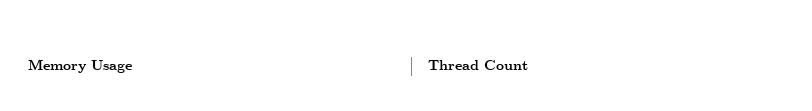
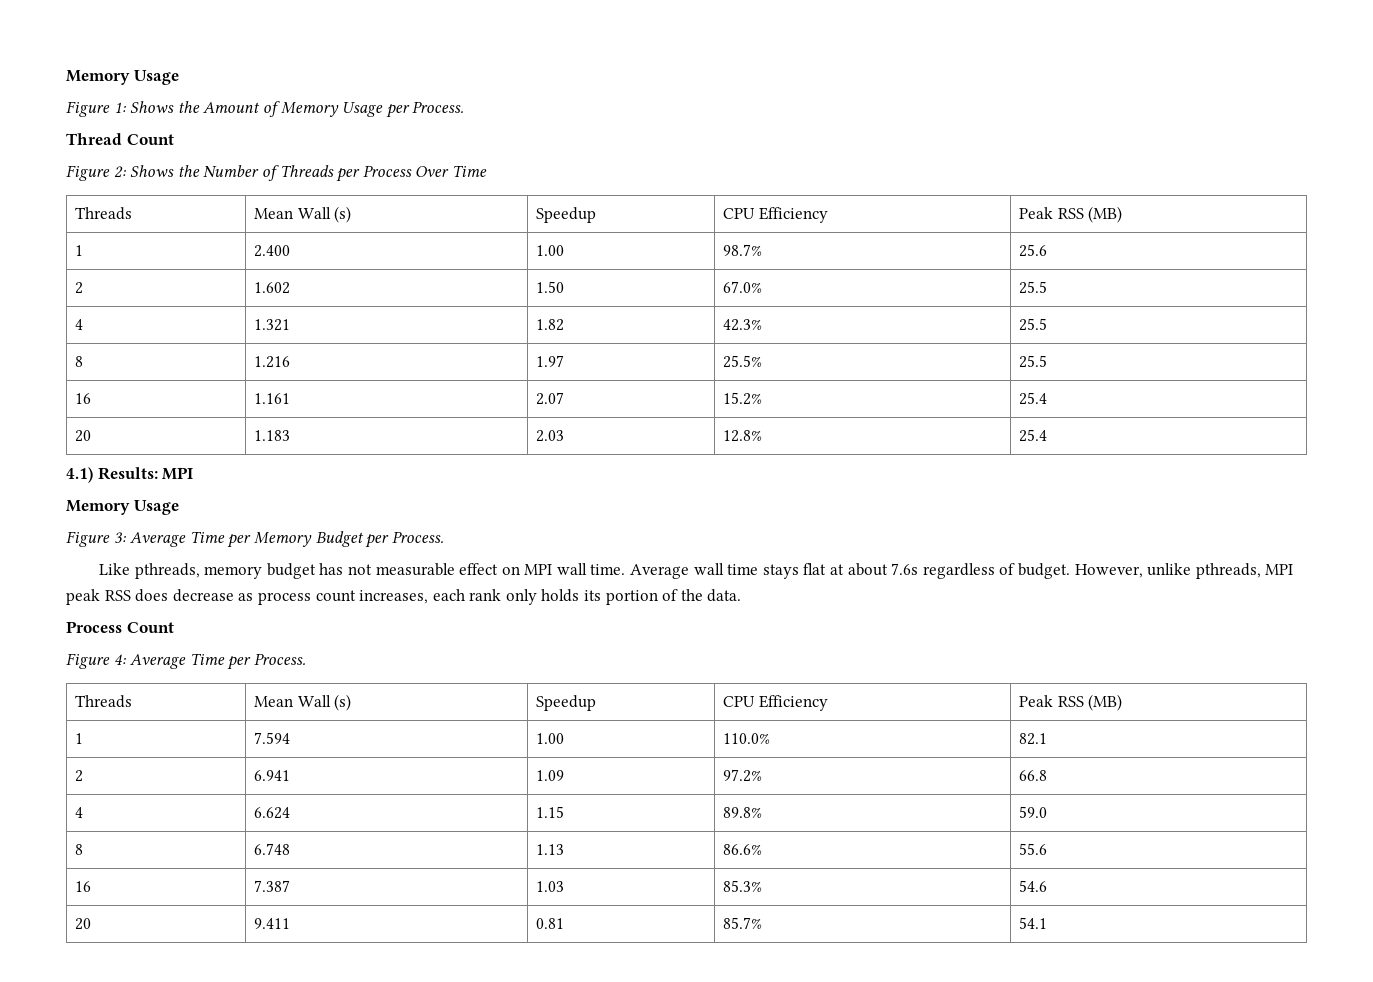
[28,59,132,73] [428,60,528,70] Memory Usage // Thread Count -> [66,70,179,85] [66,101,465,118] [66,133,174,145] [66,165,487,182] [75,207,133,220] [254,206,352,223] [536,207,597,223] [723,207,828,223] [1019,206,1123,223] [75,245,84,256] [254,245,291,257] [536,245,565,256] [723,244,763,256] [1019,244,1048,257] [75,282,84,294] [254,282,291,294] [536,281,565,293] [723,281,763,293] [1019,281,1048,294] [75,319,84,330] [254,319,291,331] [536,319,565,331] [723,319,763,331] [1019,318,1048,331] [75,356,84,367] [254,356,291,368] [536,355,565,367] [723,355,763,368] [1019,355,1048,368] [75,393,92,404] [254,393,291,404] [536,392,565,405] [723,392,763,405] [1019,392,1048,405] [75,430,92,442] [254,430,291,441] [536,430,565,442] [723,430,763,442] [1019,429,1048,442] [66,467,194,483] [66,500,179,515] [66,531,444,548] [98,563,1294,579] [66,589,742,605] [66,621,174,633] [66,653,306,670] [75,695,133,708] [254,694,352,711] [536,695,597,711] [723,695,828,711] [1019,694,1123,711] [75,733,84,744] [254,732,291,744] [536,733,565,744] [723,733,771,744] [1019,733,1048,745] [75,770,84,782] [254,770,291,781] [536,770,565,781] [723,769,763,782] [1019,770,1048,781] [75,807,84,818] [254,807,291,819] [536,806,565,818] [723,807,763,818] [1019,806,1048,818] [75,844,84,855] [254,843,291,855] [536,844,565,855] [723,844,763,855] [1019,843,1048,855] [75,881,92,892] [254,880,291,892] [536,881,565,892] [723,880,763,892] [1019,880,1048,892] [75,918,92,930] [254,918,291,929] [536,918,565,929] [723,917,763,929] [1019,917,1048,929] Memory Usage // Figure 1: Shows the Amount of Memory Usage per Process. // Thread Count // Figure 2: Shows the Number of Threads per Process Over Time // Threads | Mean Wall (s) | Speedup | CPU Efficiency | Peak RSS (MB) // 1 | 2.400 | 1.00 | 98.7% | 25.6 // 2 | 1.602 | 1.50 | 67.0% | 25.5 // 4 | 1.321 | 1.82 | 42.3% | 25.5 // 8 | 1.216 | 1.97 | 25.5% | 25.5 // 16 | 1.161 | 2.07 | 15.2% | 25.4 // 20 | 1.183 | 2.03 | 12.8% | 25.4 // 4.1) Results: MPI // Memory Usage // Figure 3: Average Time per Memory Budget per Process. // Like pthreads, memory budget has not measurable effect on MPI wall time. Average wall time stays flat at about 7.6s regardless of budget. However, unlike pthreads, MPI peak RSS does decrease as process count increases, each rank only holds its portion of the data. // Process Count // Figure 4: Average Time per Process. // Threads | Mean Wall (s) | Speedup | CPU Efficiency | Peak RSS (MB) // 1 | 7.594 | 1.00 | 110.0% | 82.1 // 2 | 6.941 | 1.09 | 97.2% | 66.8 // 4 | 6.624 | 1.15 | 89.8% | 59.0 // 8 | 6.748 | 1.13 | 86.6% | 55.6 // 16 | 7.387 | 1.03 | 85.3% | 54.6 // 20 | 9.411 | 0.81 | 85.7% | 54.1

